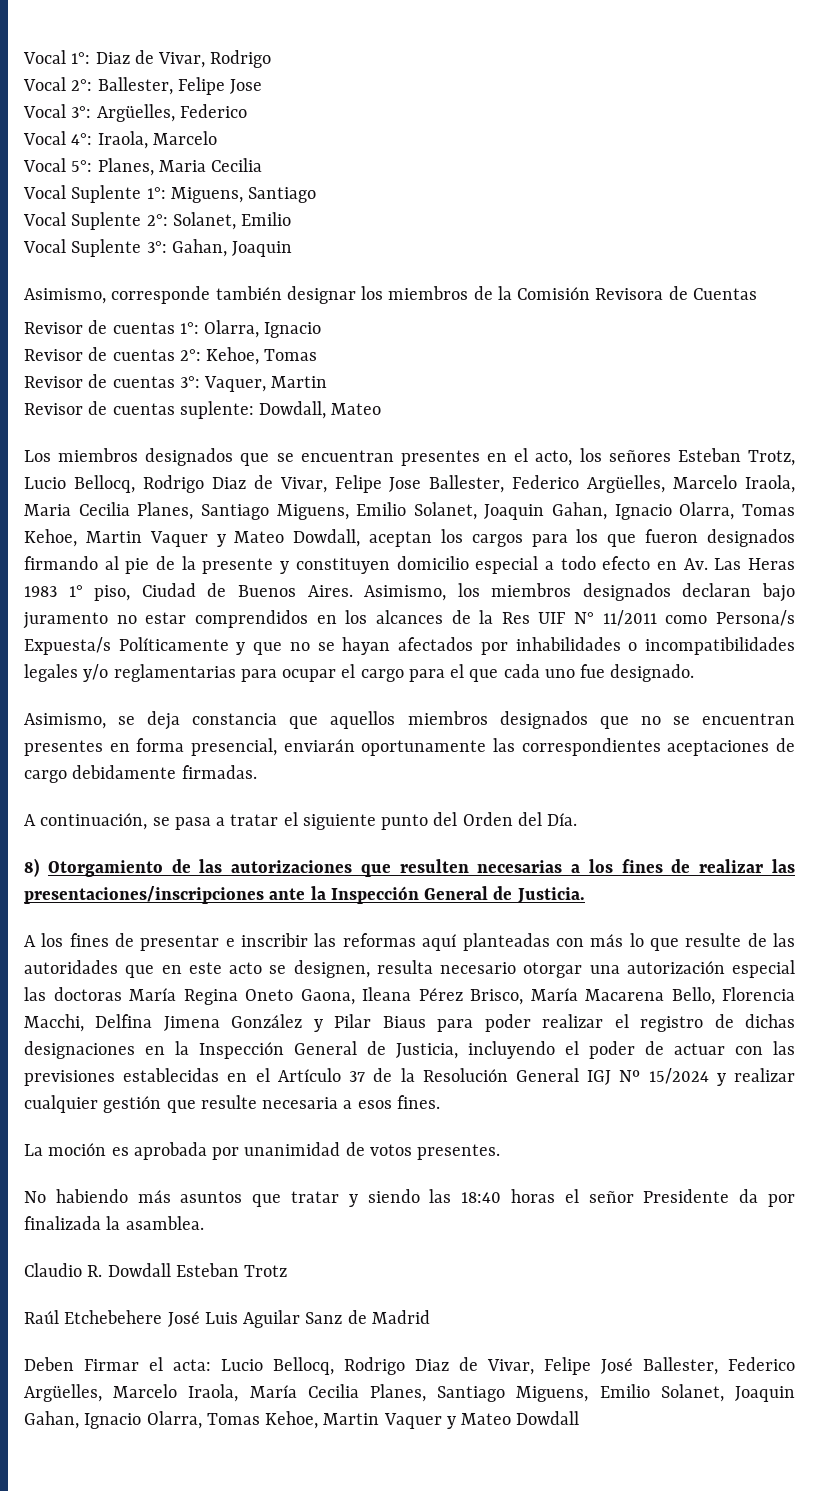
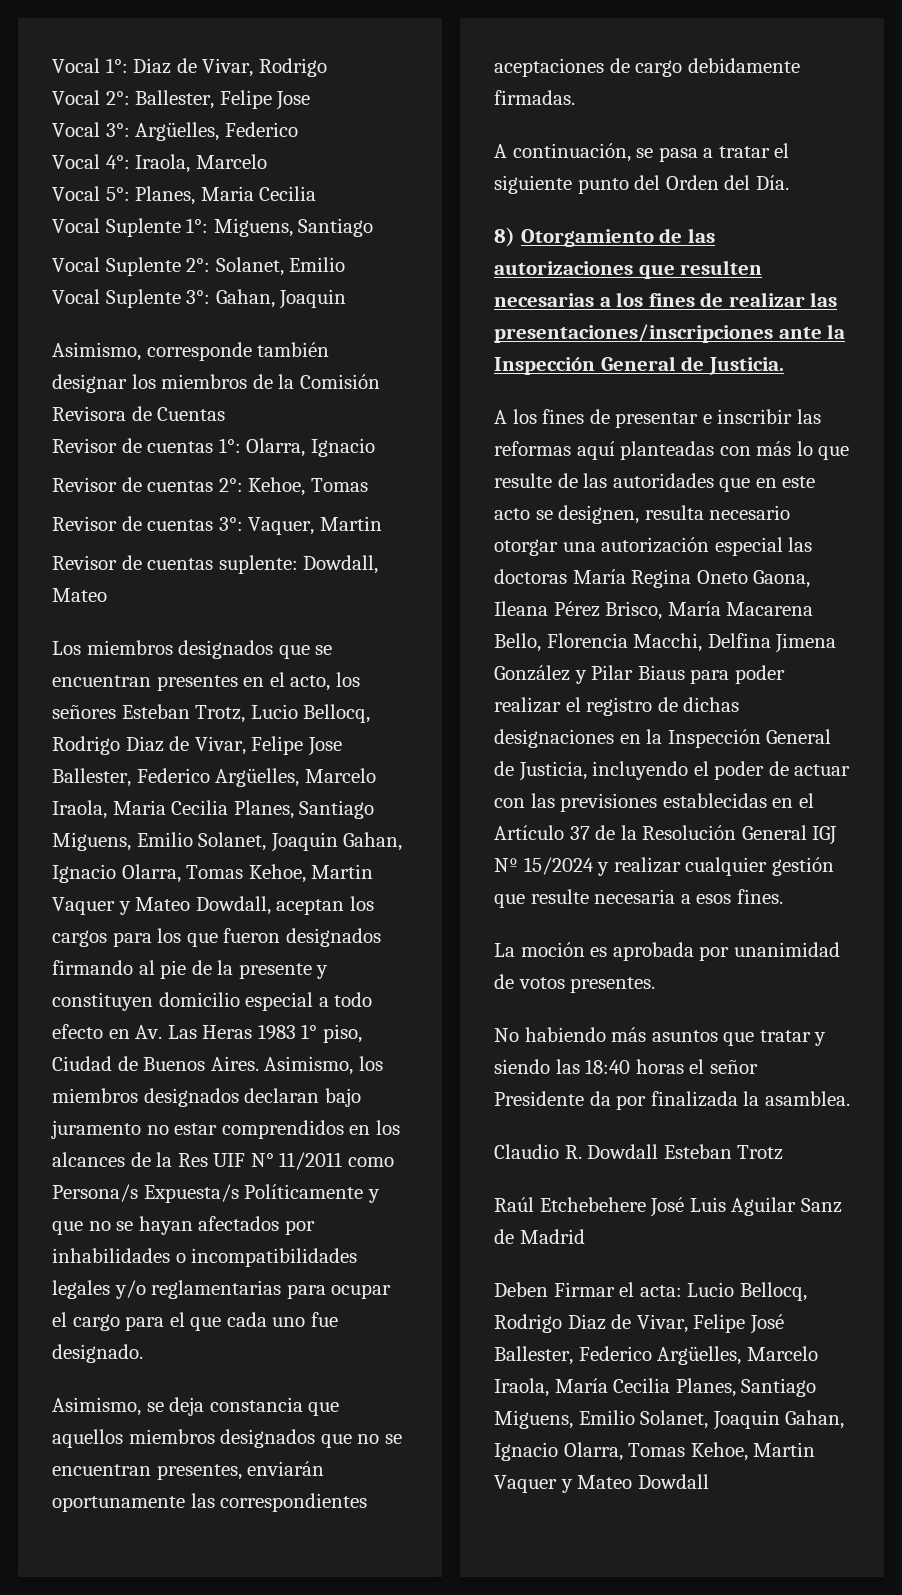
[24,738,277,756] presentes en forma presencial, -> [156,1464,242,1480] presentes,

